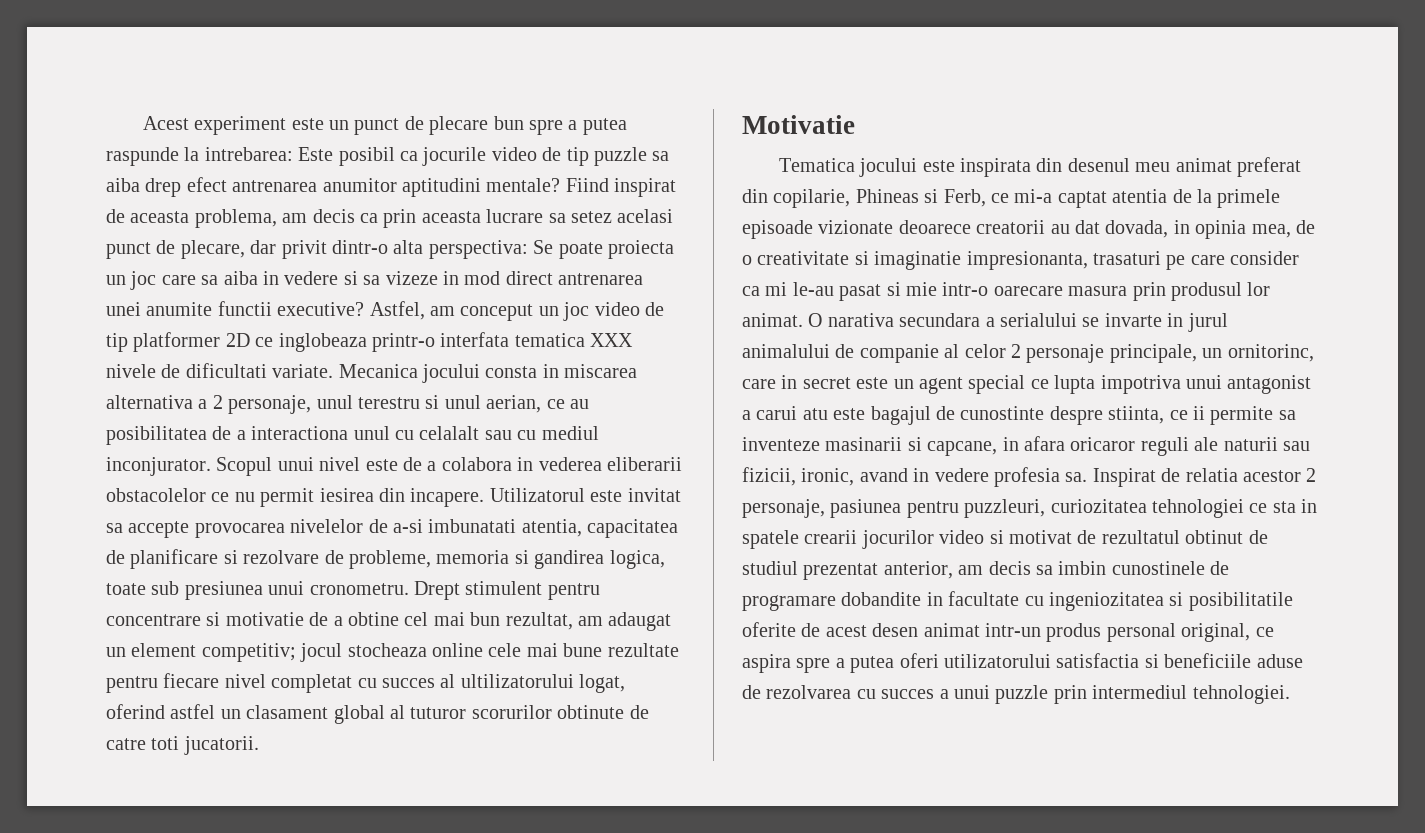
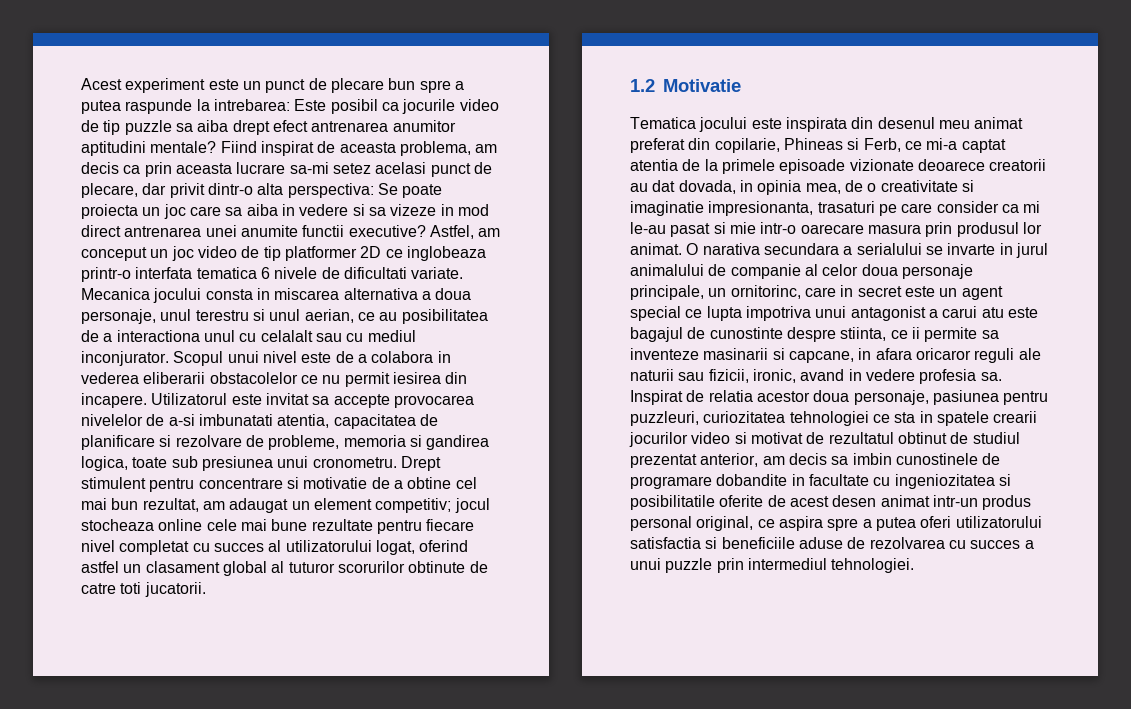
[145,178,182,197] drep -> [232,120,270,135] drept
[548,213,566,223] sa -> [289,162,329,174] sa-mi
[590,333,634,347] XXX -> [260,267,270,279] 6
[212,395,223,409] 2 -> [435,288,472,300] doua
[460,674,574,688] ultilizatorului -> [285,540,372,552] utilizatorului
(259, 745) none -> [630,79,655,92] 1.2
[1011,344,1021,358] 2 -> [861,264,898,276] doua
[1306,468,1317,482] 2 -> [813,390,850,402] doua

